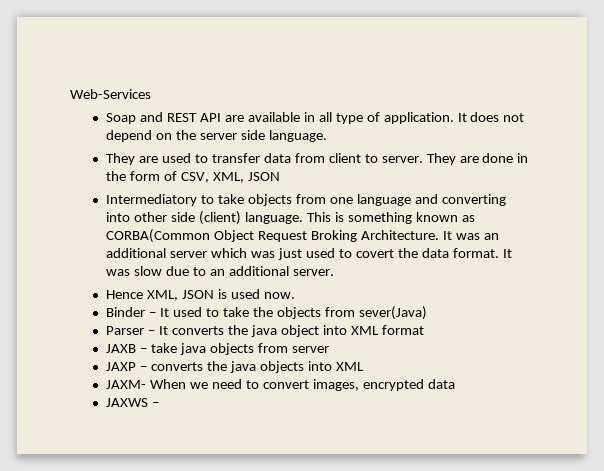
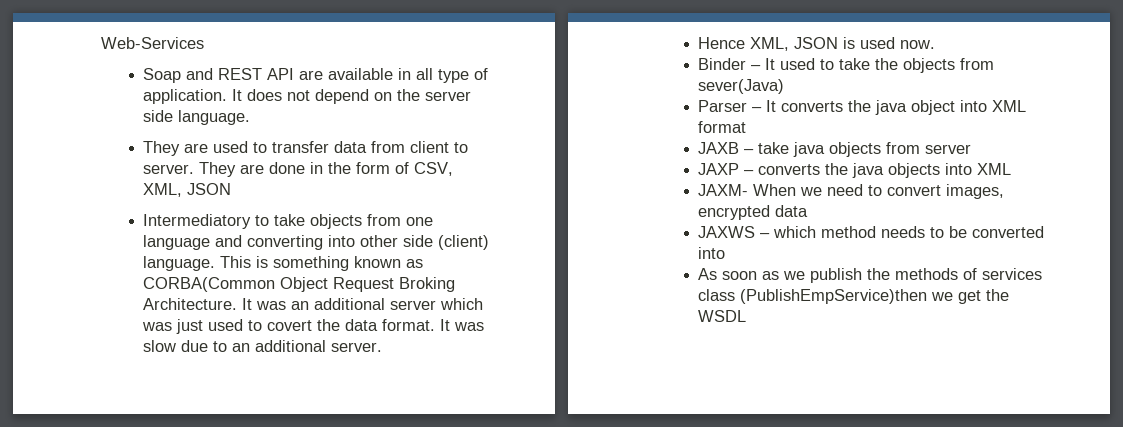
(160, 404) none -> [773,226,1045,238] [698,247,726,259] [698,268,1043,283] [698,289,1010,304] [698,310,747,322] which method needs to be converted into // As soon as we publish the methods of services class (PublishEmpService)then we get the WSDL

